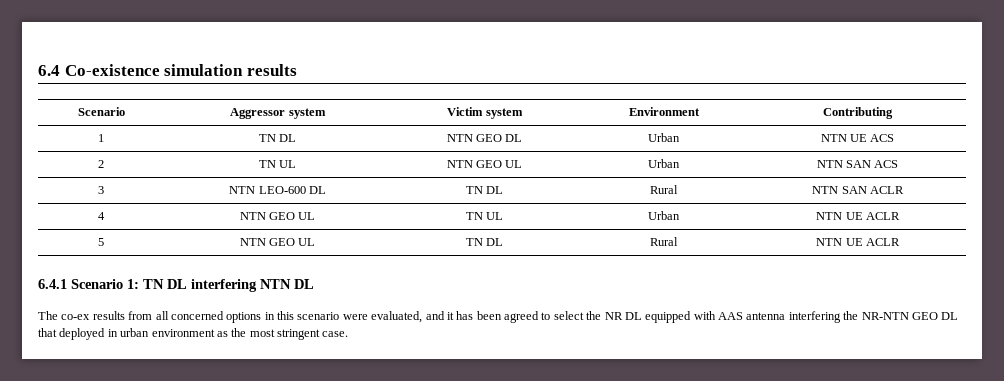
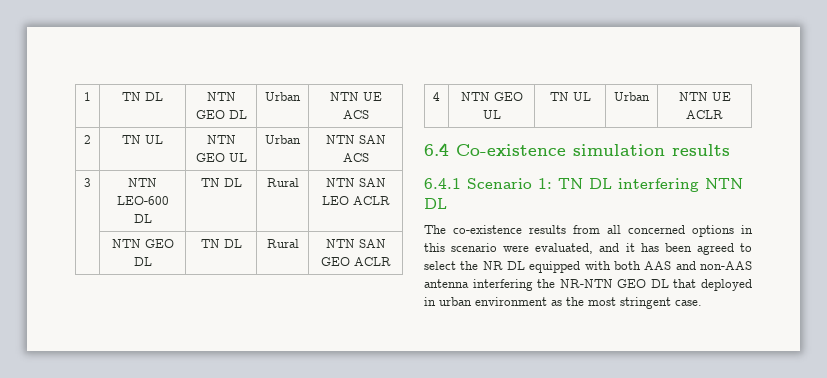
[38,64,297,76] [77,107,125,116] [230,108,326,119] [447,107,523,119] [628,107,700,116] [823,107,893,119] 6.4 Co-existence simulation results // Scenario | Aggressor system | Victim system | Environment | Contributing // -> (84, 96) none
(867, 190) none -> [321,196,390,205] [111,239,174,248] [133,257,152,266] [200,239,242,248] [266,239,299,248] [325,239,386,248] [320,257,350,266] LEO ACLR // | NTN GEO DL | TN DL | Rural | NTN SAN GEO
[98,238,104,246] [239,238,316,246] [465,238,504,246] [650,237,678,246] [816,238,900,246] // 5 | NTN GEO UL | TN DL | Rural | NTN UE ACLR -> [424,143,730,156] // 6.4 Co-existence simulation results
[61,314,91,320] co-ex -> [453,225,522,234] co-existence
[718,312,743,320] AAS -> [614,261,752,270] both AAS and non-AAS

